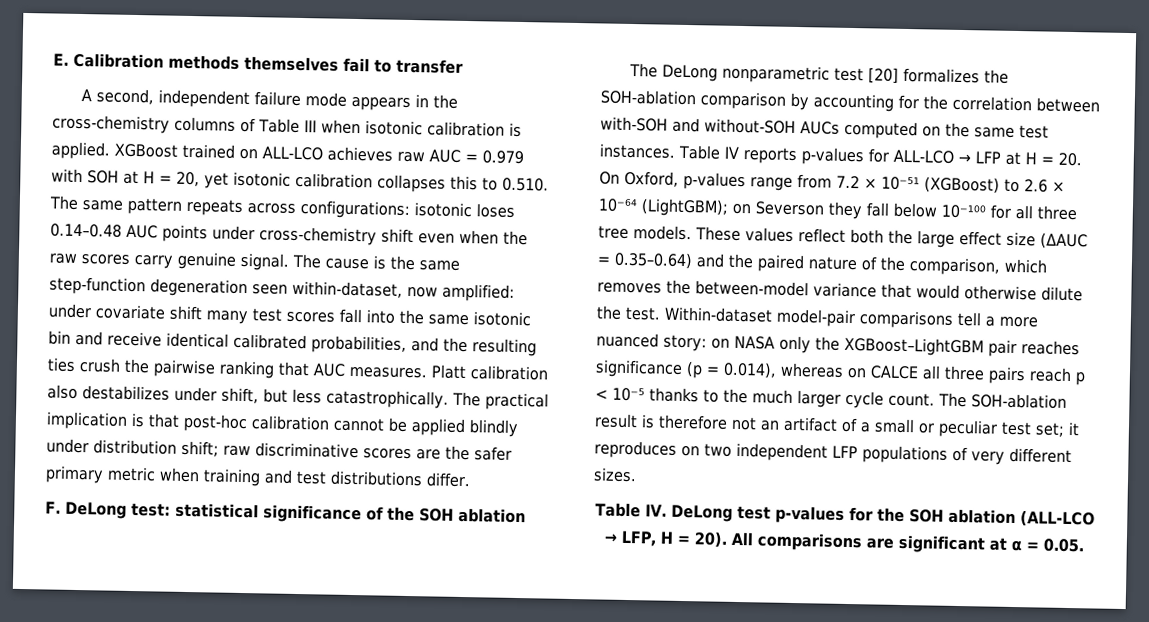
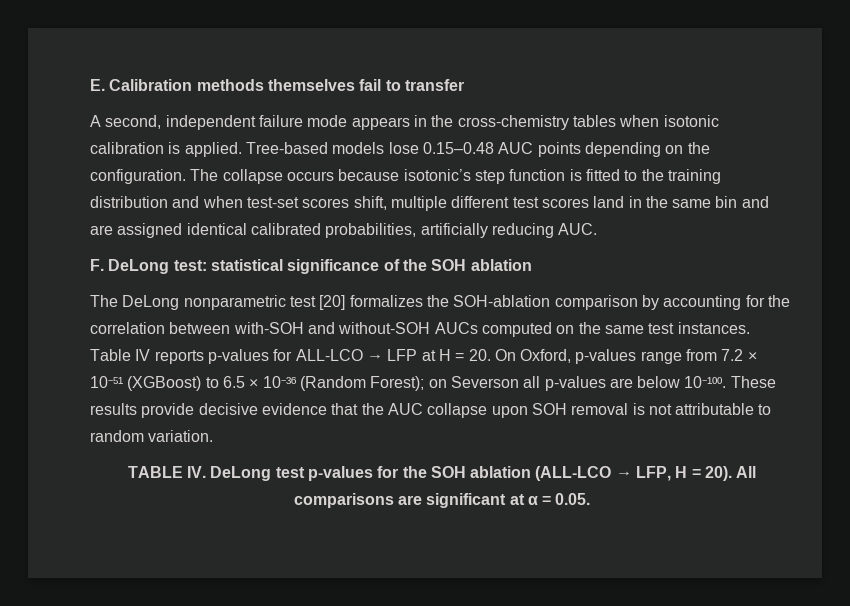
[174,116,317,133] columns of Table III -> [572,115,616,127] tables
[114,143,524,165] [51,168,549,193] [49,195,515,219] [50,223,528,246] [49,251,460,271] [49,276,515,302] [48,303,531,327] [48,330,537,357] [47,357,548,381] [47,384,549,411] [46,411,519,437] [46,438,512,461] [45,465,471,488] XGBoost trained on ALL-LCO achieves raw AUC = 0.979 with SOH at H = 20, yet isotonic calibration collapses this to 0.510. The same pattern repeats across configurations: isotonic loses 0.14–0.48 AUC points under cross-chemistry shift even when the raw scores carry genuine signal. The cause is the same step-function degeneration seen within-dataset, now amplified: under covariate shift many test scores fall into the same isotonic bin and receive identical calibrated probabilities, and the resulting ties crush the pairwise ranking that AUC measures. Platt calibration also destabilizes under shift, but less catastrophically. The practical implication is that post-hoc calibration cannot be applied blindly under distribution shift; raw discriminative scores are the safer primary metric when training and test distributions differ. -> [245,142,710,157] [90,169,721,184] [90,196,769,211] [90,223,598,238] Tree-based models lose 0.15–0.48 AUC points depending on the configuration. The collapse occurs because isotonic’s step function is fitted to the training distribution and when test-set scores shift, multiple different test scores land in the same bin and are assigned identical calibrated probabilities, artificially reducing AUC.
[1024,179,1065,193] [598,198,1077,221] [598,225,1088,250] [597,251,1048,276] [597,279,1083,302] [596,305,1038,329] [596,332,1080,358] [595,359,1085,386] [595,387,1067,409] [594,413,1080,438] [594,440,1072,465] [593,467,637,483] [595,502,642,518] 2.6 × 10⁻⁶⁴ (LightGBM); on Severson they fall below 10⁻¹⁰⁰ for all three tree models. These values reflect both the large effect size (ΔAUC = 0.35–0.64) and the paired nature of the comparison, which removes the between-model variance that would otherwise dilute the test. Within-dataset model-pair comparisons tell a more nuanced story: on NASA only the XGBoost–LightGBM pair reaches significance (p = 0.014), whereas on CALCE all three pairs reach p < 10⁻⁵ thanks to the much larger cycle count. The SOH-ablation result is therefore not an artifact of a small or peculiar test set; it reproduces on two independent LFP populations of very different sizes. // Table -> [222,376,776,391] [90,403,772,418] [90,430,214,442] [127,466,183,478] 6.5 × 10⁻³⁶ (Random Forest); on Severson all p-values are below 10⁻¹⁰⁰. These results provide decisive evidence that the AUC collapse upon SOH removal is not attributable to random variation. // TABLE

